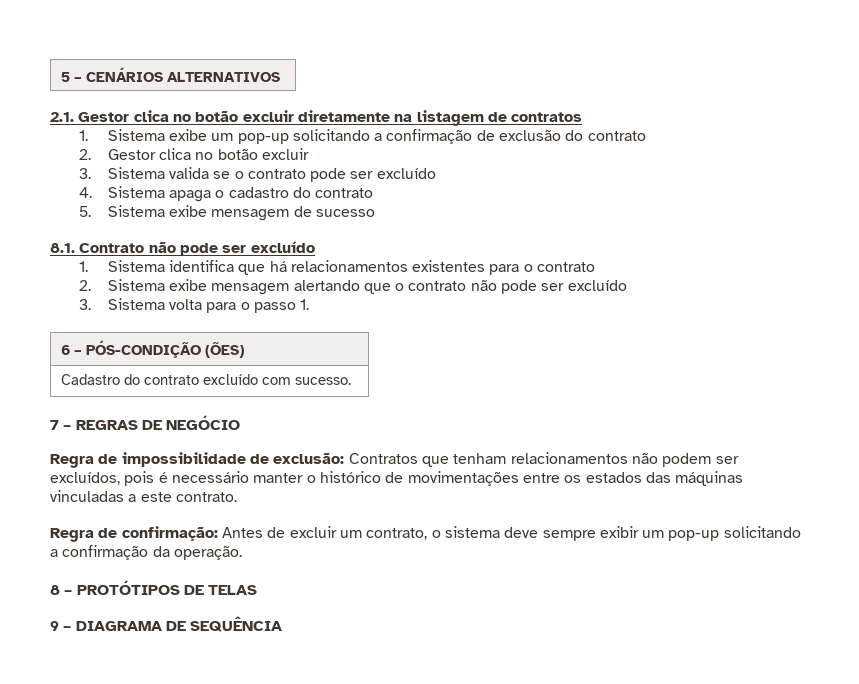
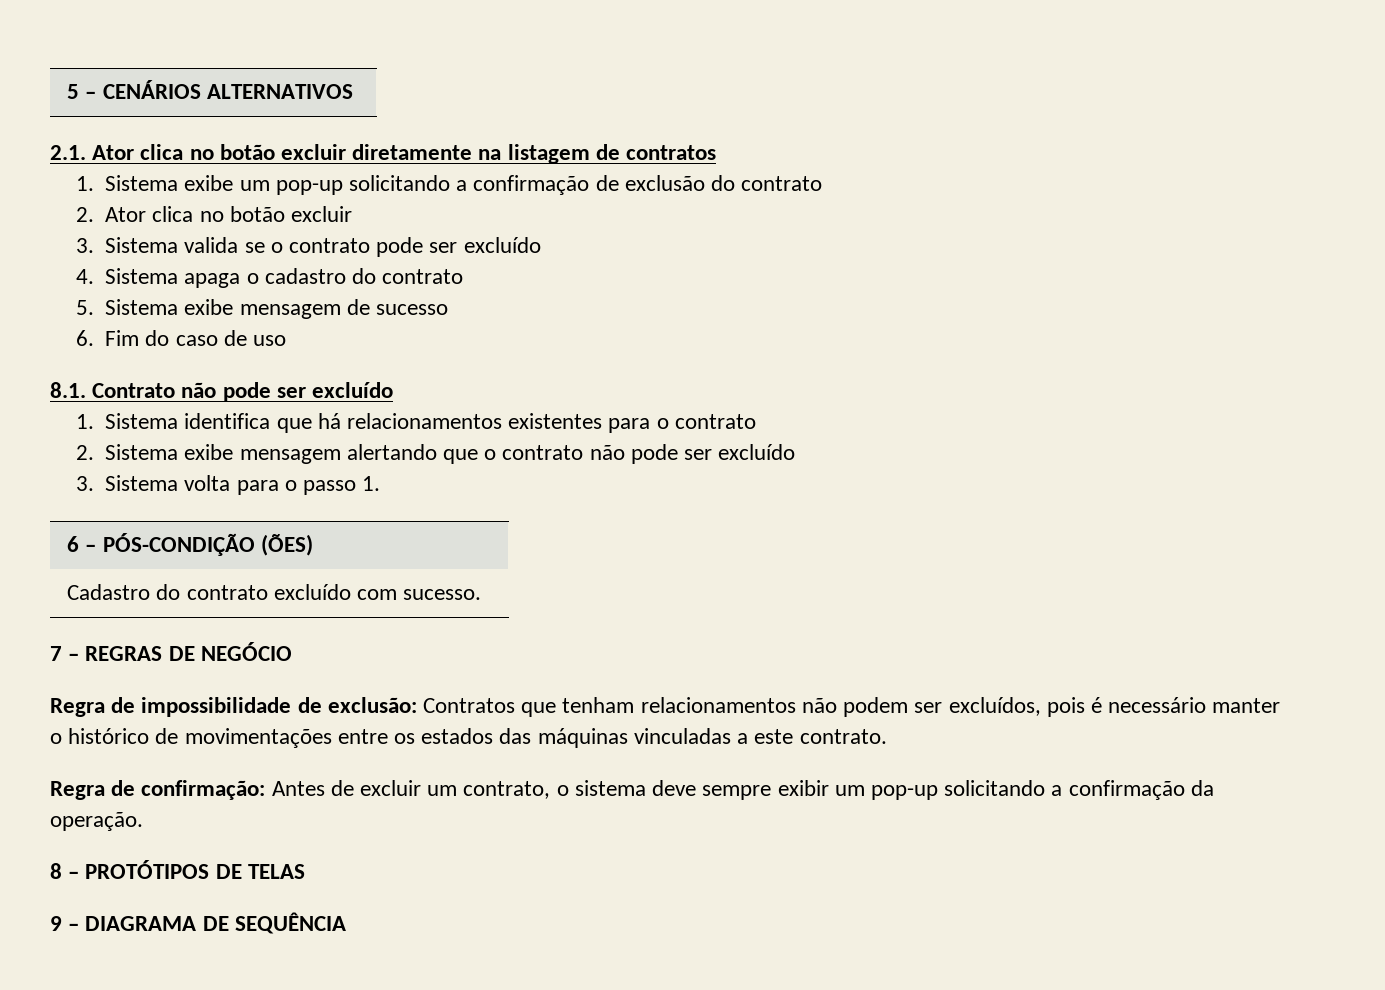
[78,112,130,122] Gestor -> [92,145,135,160] Ator
[107,149,156,160] Gestor -> [105,207,147,222] Ator
(375, 213) none -> [75,330,287,346] // 6. Fim do caso de uso

